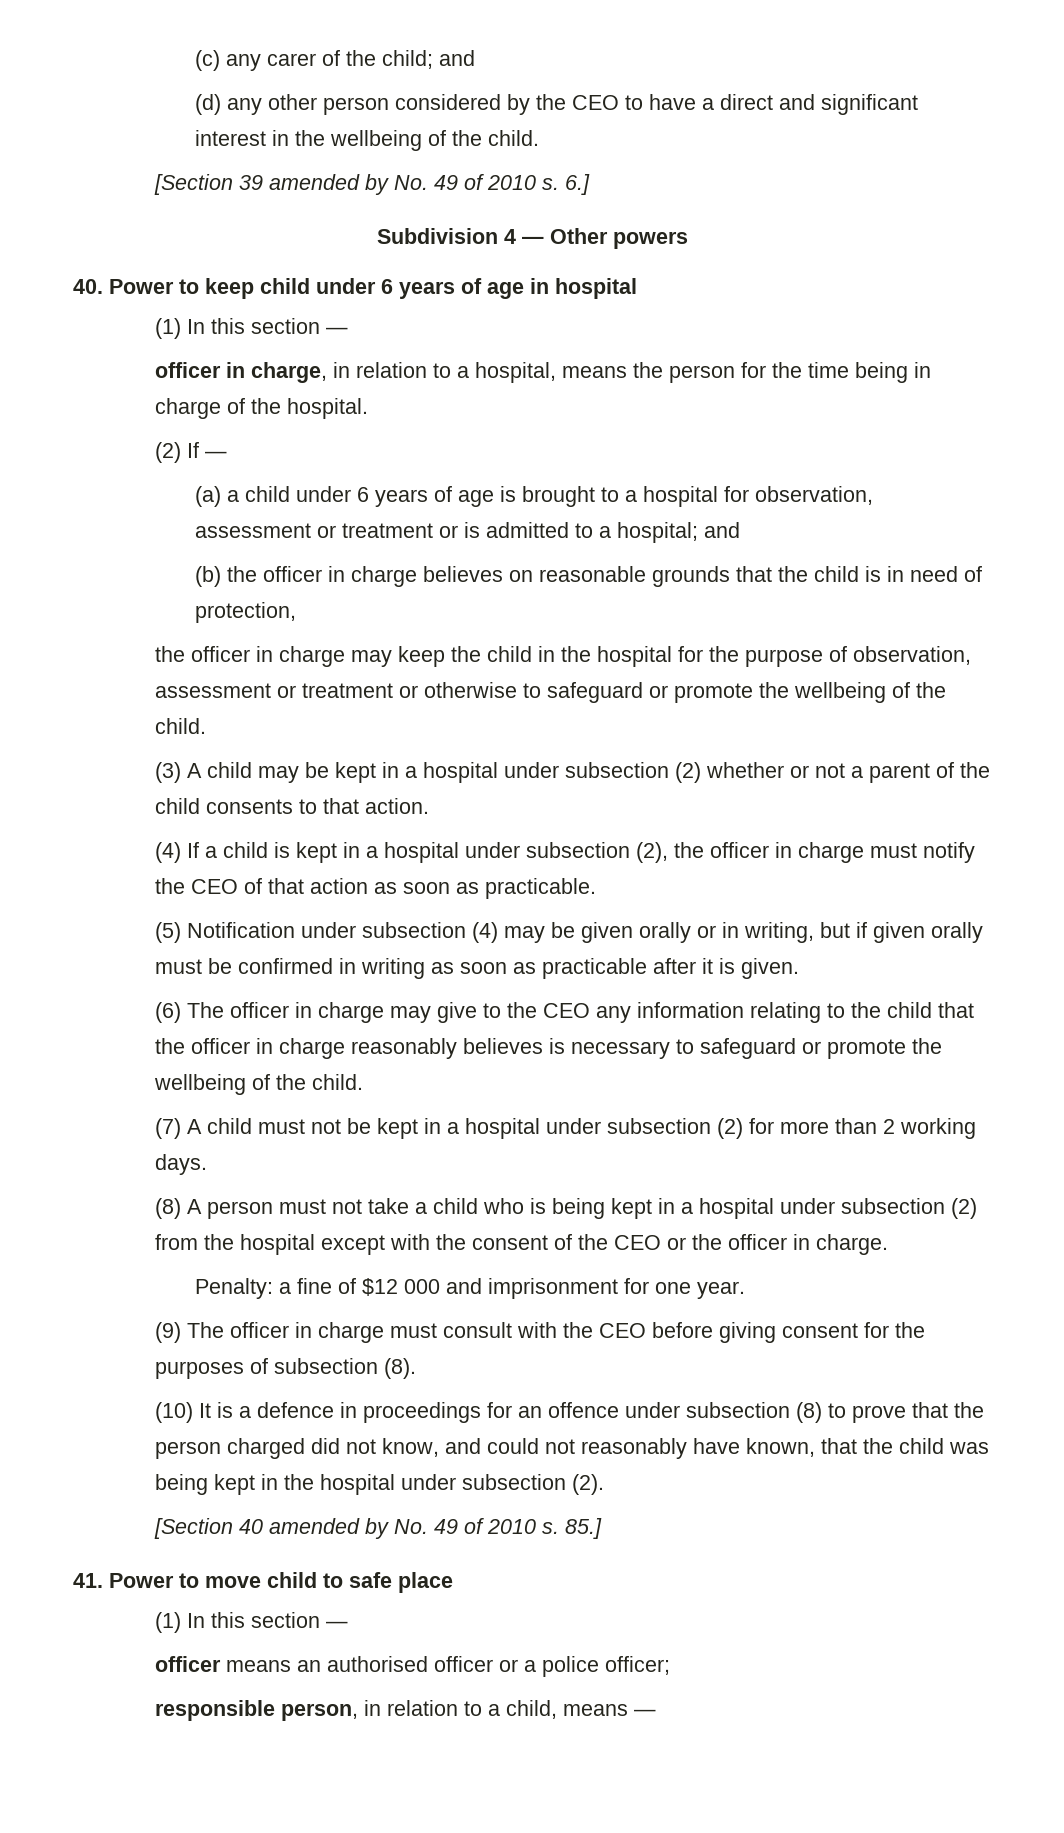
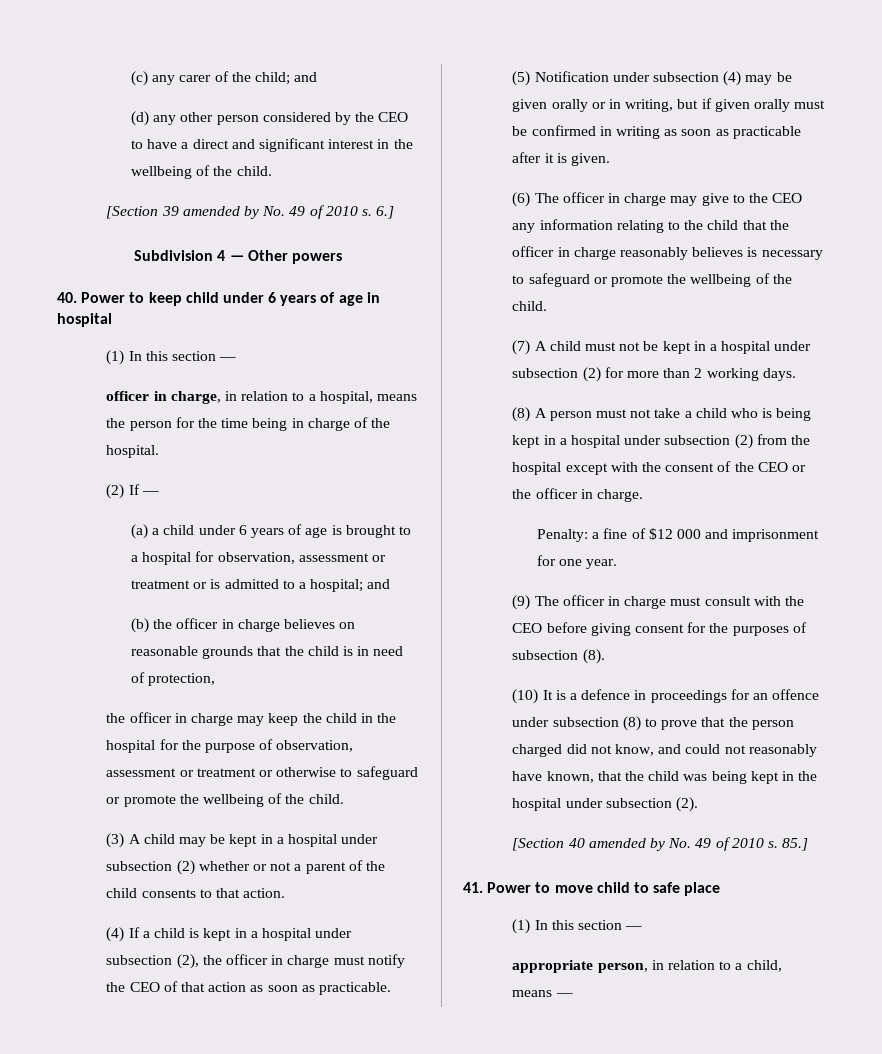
[154,1656,670,1677] [154,1700,275,1721] officer means an authorised officer or a police officer; // responsible -> [512,960,594,973] appropriate

